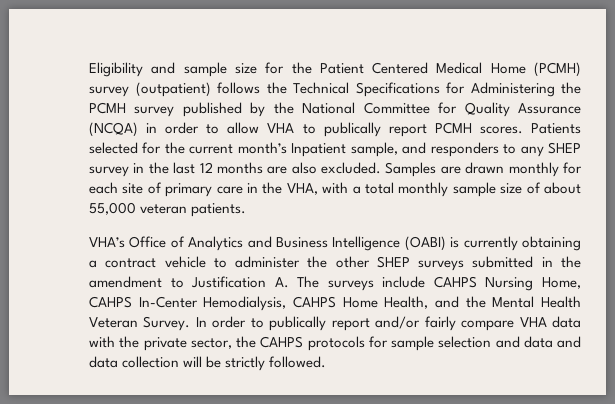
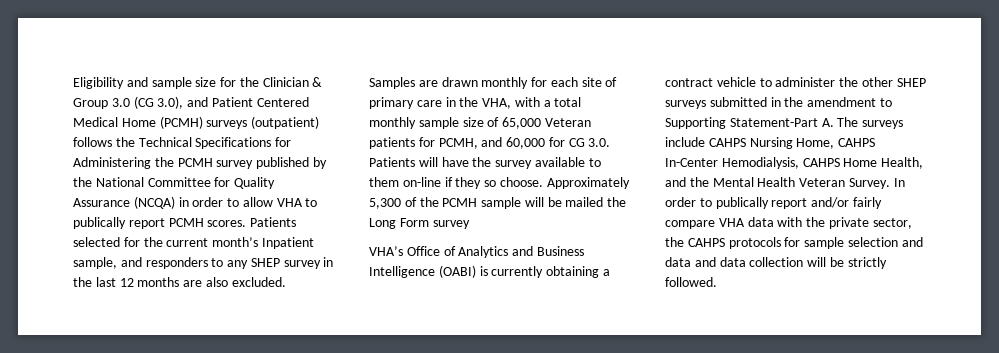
(312, 68) none -> [262,77,323,87] [73,96,209,109] Clinician & Group 3.0 (CG 3.0), and
[89,86,129,97] survey -> [206,120,248,129] surveys
[543,182,581,194] [89,202,247,217] about 55,000 veteran patients. -> [502,117,591,129] [369,137,611,149] [369,157,601,169] [369,177,630,189] [369,197,627,209] [369,218,470,229] 65,000 Veteran patients for PCMH, and 60,000 for CG 3.0. Patients will have the survey available to them on-line if they so choose. Approximately 5,300 of the PCMH sample will be mailed the Long Form survey
[191,276,267,288] Justification -> [665,117,818,129] Supporting Statement-Part

